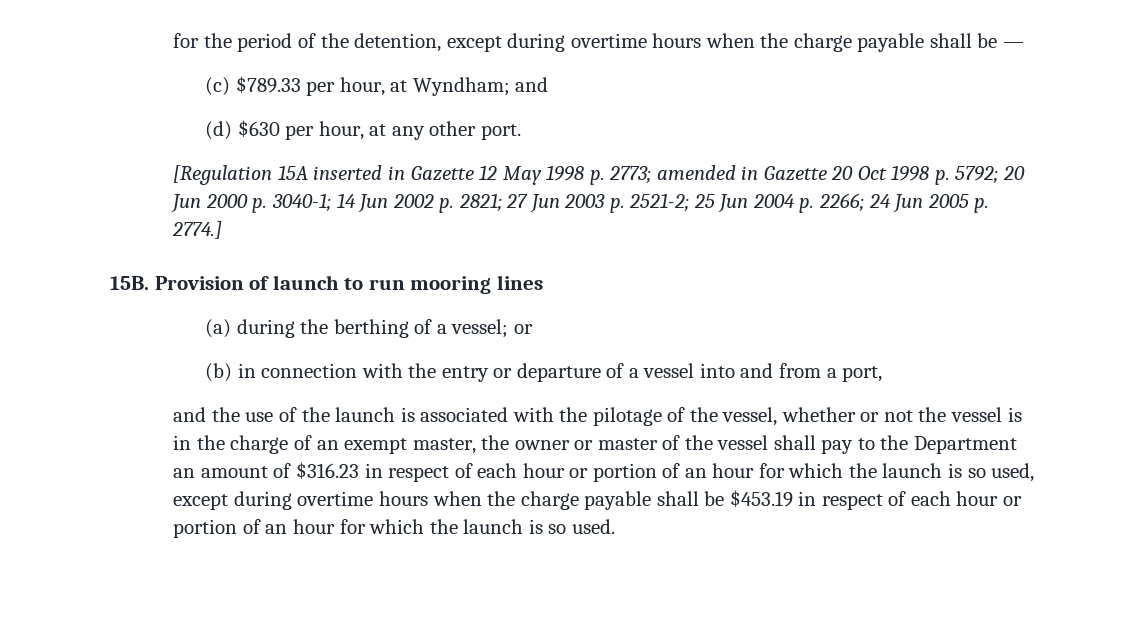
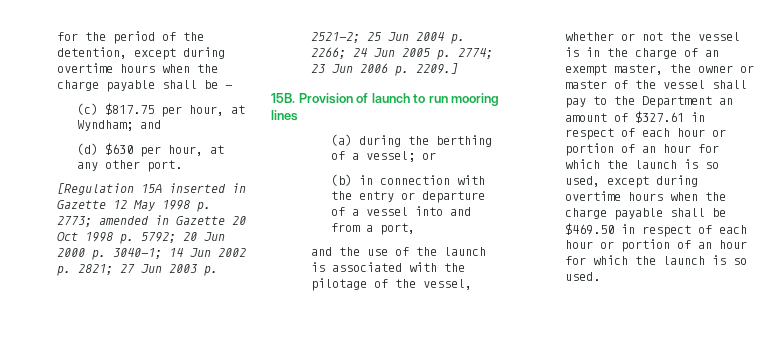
[235,76,301,93] $789.33 -> [104,103,154,115] $817.75
[172,221,223,239] 2774.] -> [457,48,493,59] [310,63,458,76] 2774; 23 Jun 2006 p. 2209.]
[295,462,359,479] $316.23 -> [634,111,684,123] $327.61
[729,490,793,507] $453.19 -> [564,223,614,235] $469.50

